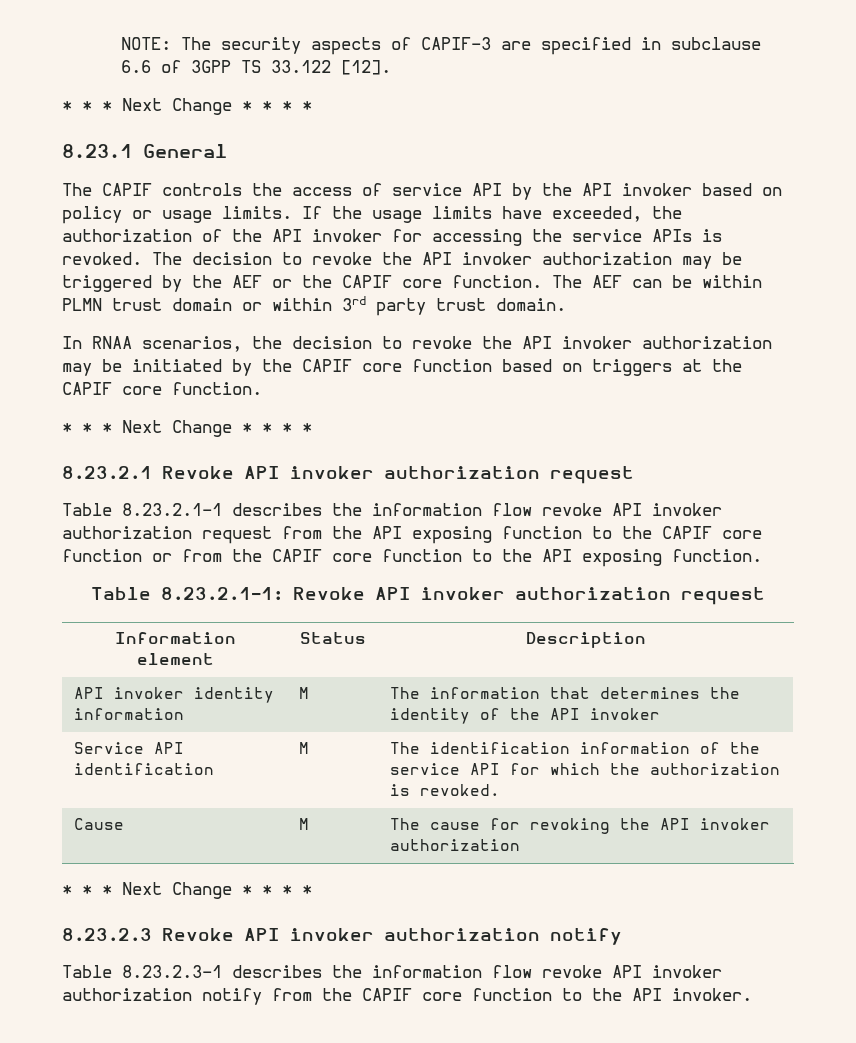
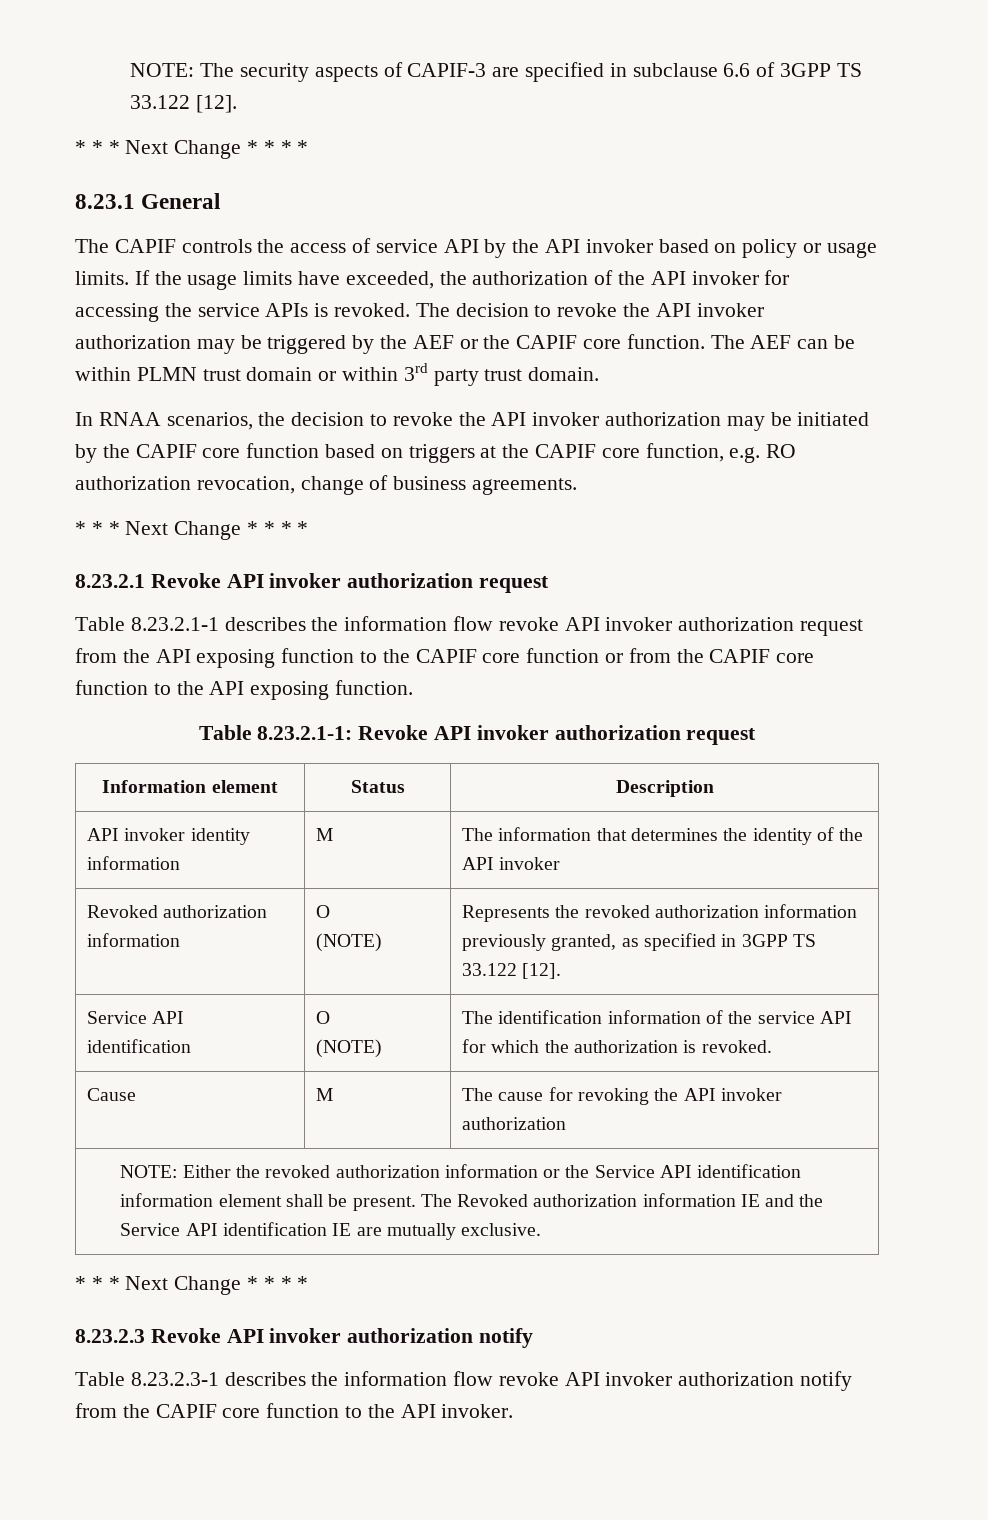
[172,382,262,395] function. -> [645,443,797,463] [75,475,578,495] function, e.g. RO authorization revocation, change of business agreements.
(661, 714) none -> [87,905,268,918] [87,933,181,947] [316,905,331,918] [316,933,383,952] [462,904,858,922] [462,933,816,951] [462,963,562,979] // Revoked authorization information | O // (NOTE) | Represents the revoked authorization information previously granted, as specified in 3GPP TS 33.122 [12].
[299,742,310,754] M -> [316,1011,331,1024] [316,1039,383,1058] O // (NOTE)
(521, 845) none -> [120,1164,802,1178] [120,1193,824,1211] [120,1222,542,1240] // NOTE: Either the revoked authorization information or the Service API identification information element shall be present. The Revoked authorization information IE and the Service API identification IE are mutually exclusive.

